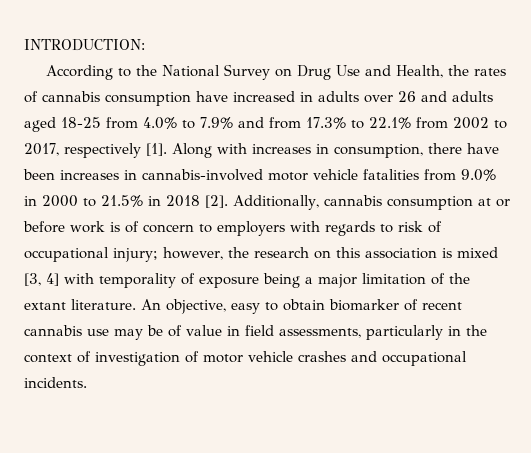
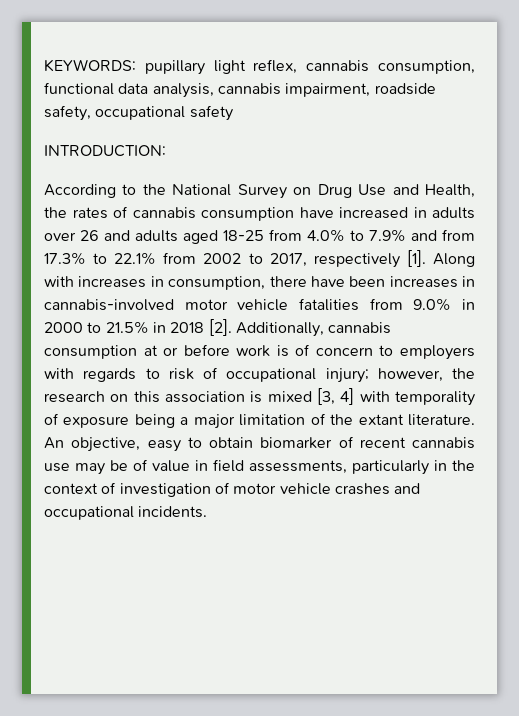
(24, 45) none -> [44,59,476,75] [44,82,436,98] [44,105,233,121] KEYWORDS: pupillary light reflex, cannabis consumption, functional data analysis, cannabis impairment, roadside safety, occupational safety //

